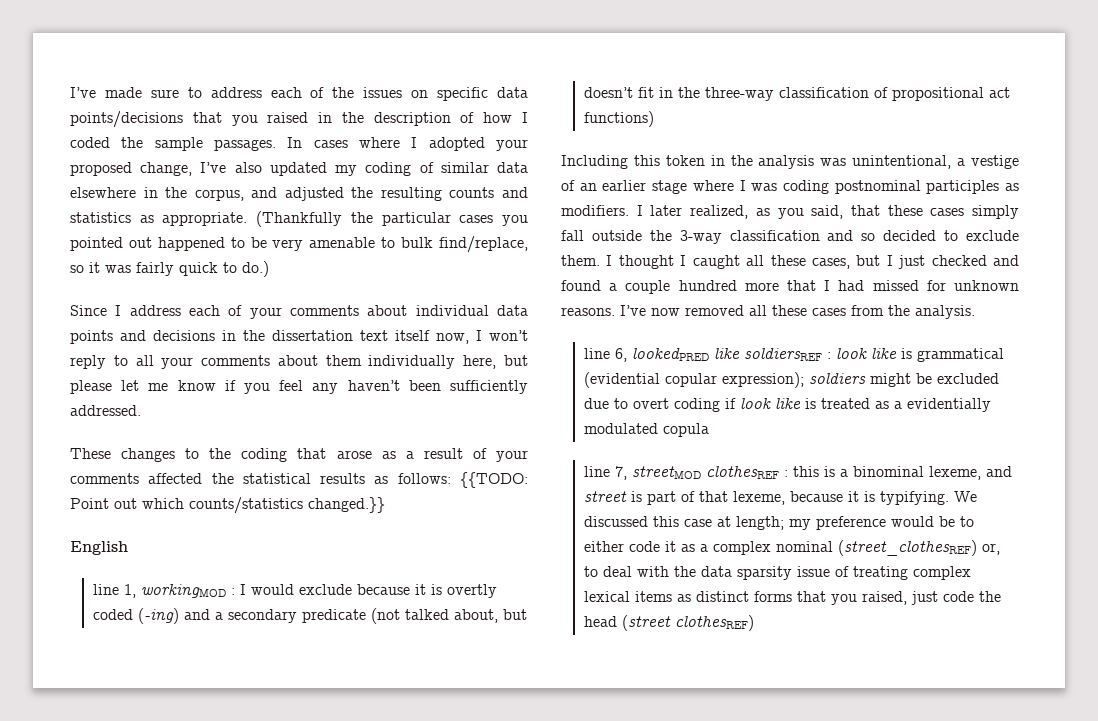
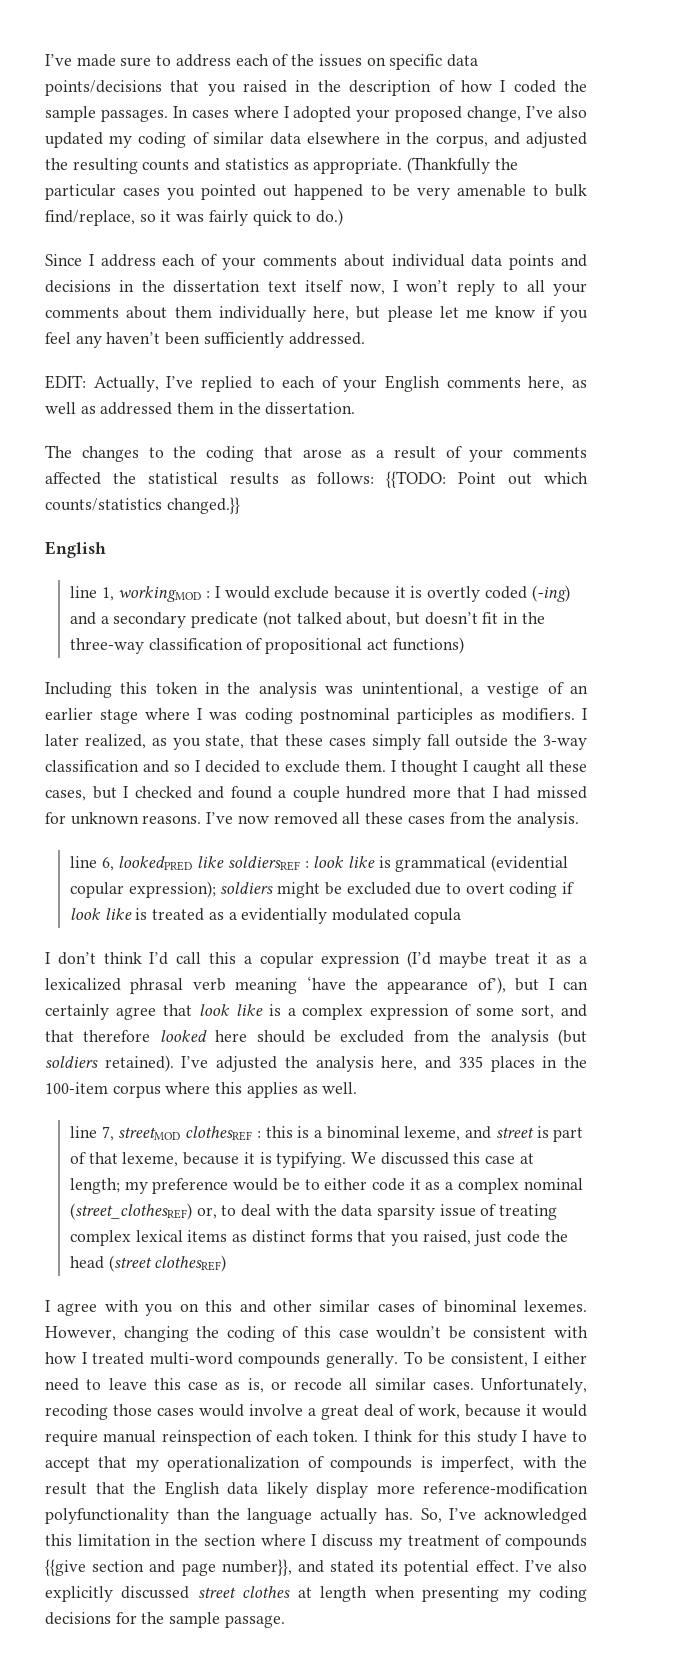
[70,448,111,459] These -> [45,375,587,392] [45,402,356,415] [45,445,72,458] EDIT: Actually, I’ve replied to each of your English comments here, as well as addressed them in the dissertation. // The
[811,205,844,219] said, -> [205,735,245,749] state,
(876, 237) none -> [195,760,200,772] I
[898,255,926,269] just -> (129, 792) none
(710, 430) none -> [45,951,587,968] [45,976,588,994] [45,1004,587,1020] [45,1029,587,1046] [45,1055,588,1072] [45,1082,358,1098] // I don’t think I’d call this a copular expression (I’d maybe treat it as a lexicalized phrasal verb meaning ‘have the appearance of’), but I can certainly agree that look like is a complex expression of some sort, and that therefore looked here should be excluded from the analysis (but soldiers retained). I’ve adjusted the analysis here, and 335 places in the 100-item corpus where this applies as well.
(755, 623) none -> [45,1300,587,1316] [45,1326,589,1342] [45,1351,588,1368] [45,1378,587,1394] [45,1404,587,1420] [45,1430,587,1446] [45,1456,587,1472] [45,1481,588,1498] [45,1508,587,1524] [45,1534,588,1550] [45,1559,587,1576] [45,1586,588,1602] [45,1612,285,1628] // I agree with you on this and other similar cases of binominal lexemes. However, changing the coding of this case wouldn’t be consistent with how I treated multi-word compounds generally. To be consistent, I either need to leave this case as is, or recode all similar cases. Unfortunately, recoding those cases would involve a great deal of work, because it would require manual reinspection of each token. I think for this study I have to accept that my operationalization of compounds is imperfect, with the result that the English data likely display more reference-modification polyfunctionality than the language actually has. So, I’ve acknowledged this limitation in the section where I discuss my treatment of compounds {{give section and page number}}, and stated its potential effect. I’ve also explicitly discussed street clothes at length when presenting my coding decisions for the sample passage.

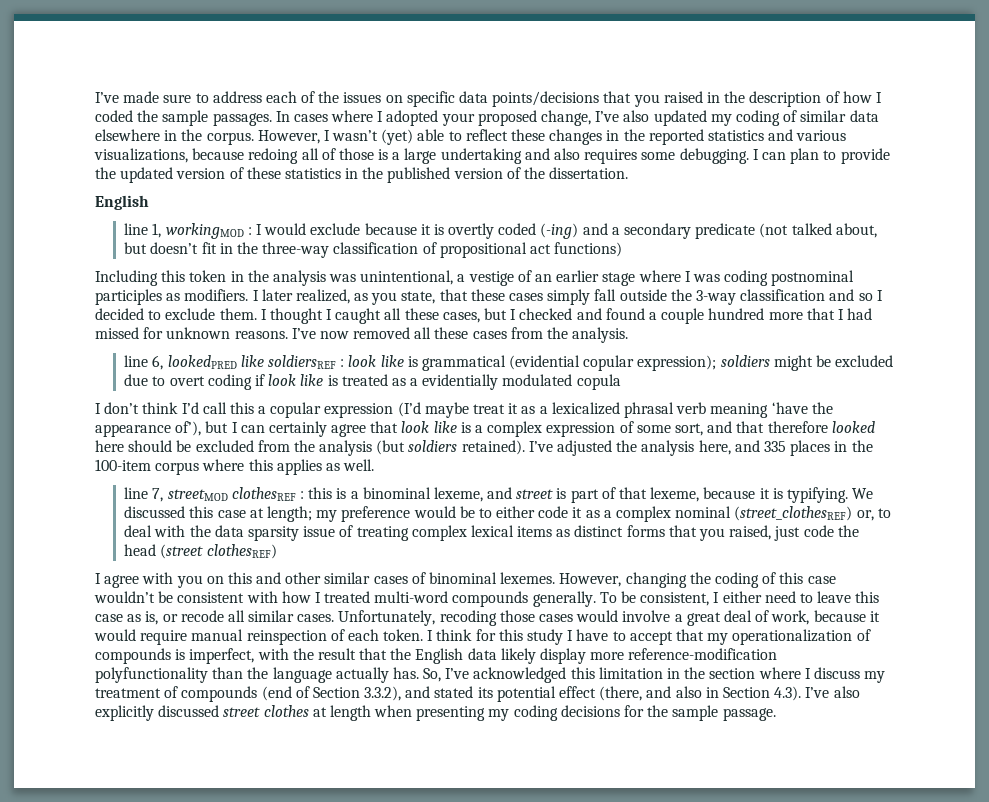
[435,132,587,148] [45,157,518,174] [45,184,587,200] [45,209,344,226] [45,254,587,270] [45,280,588,296] [45,306,588,322] [45,332,365,348] [45,375,587,392] [45,402,356,415] [45,445,587,462] [45,471,589,488] [45,497,240,514] corpus, and adjusted the resulting counts and statistics as appropriate. (Thankfully the particular cases you pointed out happened to be very amenable to bulk find/replace, so it was fairly quick to do.) // Since I address each of your comments about individual data points and decisions in the dissertation text itself now, I won’t reply to all your comments about them individually here, but please let me know if you feel any haven’t been sufficiently addressed. // EDIT: Actually, I’ve replied to each of your English comments here, as well as addressed them in the dissertation. // The changes to the coding that arose as a result of your comments affected the statistical results as follows: {{TODO: Point out which counts/statistics changed.}} -> [206,129,847,145] [94,148,890,164] [95,167,629,183] corpus. However, I wasn’t (yet) able to reflect these changes in the reported statistics and various visualizations, because redoing all of those is a large undertaking and also requires some debugging. I can plan to provide the updated version of these statistics in the published version of the dissertation.
[45,1559,519,1576] {{give section and page number}}, and stated its potential effect. -> [261,686,802,702] (end of Section 3.3.2), and stated its potential effect (there, and also in Section 4.3).

